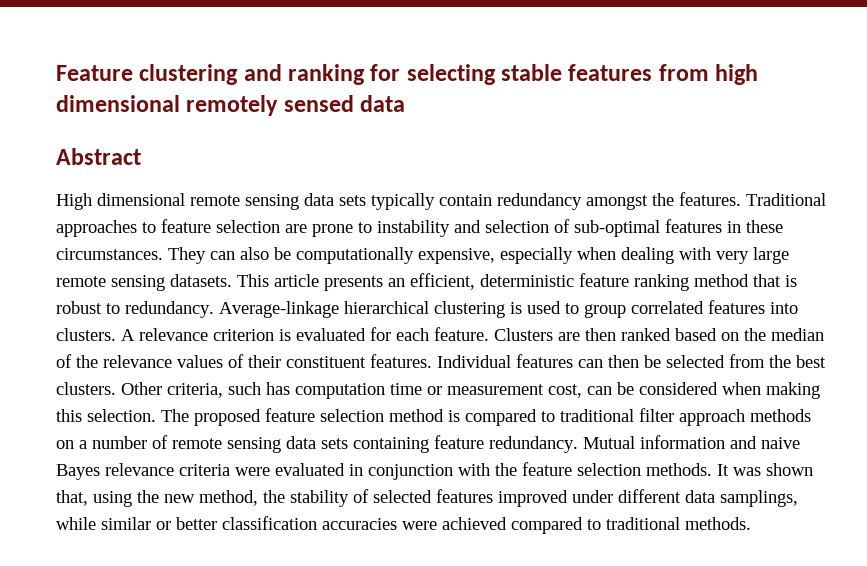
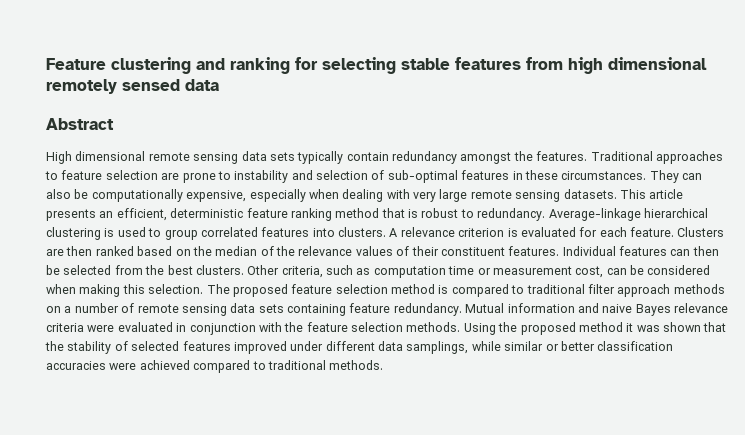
[266,382,290,395] has -> [356,268,371,275] as
[717,463,813,476] [56,490,258,507] It was shown that, using the new method, -> [463,322,727,335] Using the proposed method it was shown that

